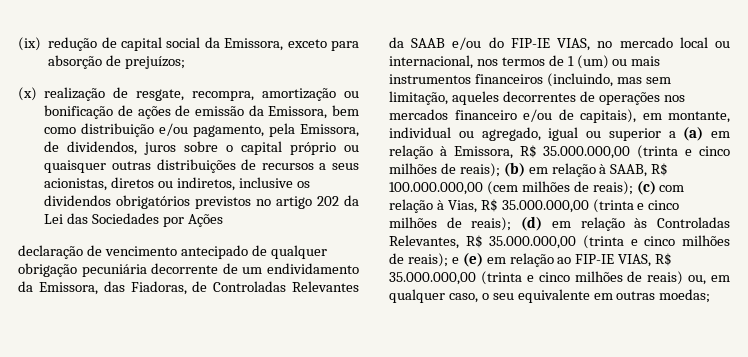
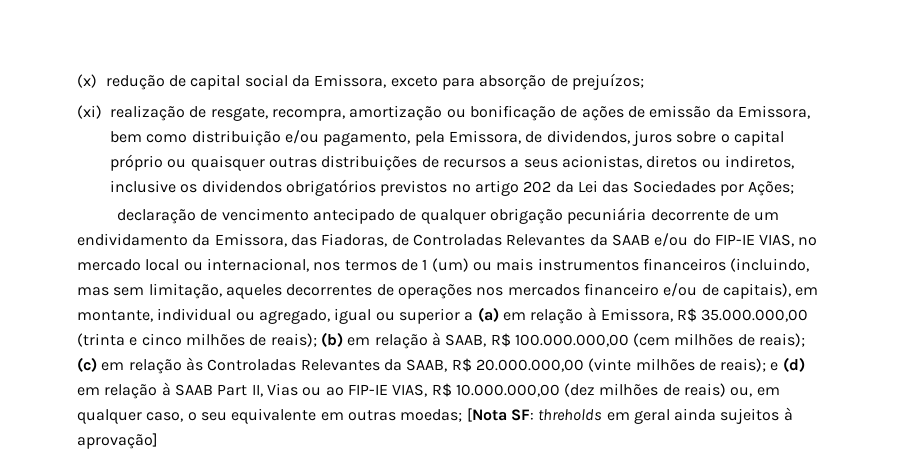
[18,37,41,51] (ix) -> [77,74,97,88] (x)
[18,87,37,101] (x) -> [77,105,102,119] (xi)
[187,214,223,227] Ações -> [748,181,795,196] Ações;
[659,185,685,192] [389,199,680,213] [389,216,730,231] [389,235,676,249] com relação à Vias, R$ 35.000.000,00 (trinta e cinco milhões de reais); (d) em relação às Controladas Relevantes, R$ 35.000.000,00 (trinta e cinco -> [101,357,632,374] em relação às Controladas Relevantes da SAAB, R$ 20.000.000,00 (vinte
[462,253,673,267] [389,271,570,285] (e) em relação ao FIP-IE VIAS, R$ 35.000.000,00 (trinta e cinco -> [782,357,805,372] [77,382,596,399] (d) em relação à SAAB Part II, Vias ou ao FIP-IE VIAS, R$ 10.000.000,00 (dez
(711, 296) none -> [466,407,793,424] [77,433,158,449] [Nota SF: threholds em geral ainda sujeitos à aprovação]

